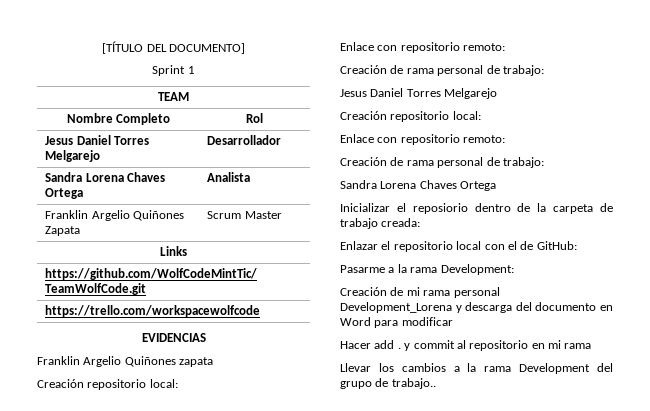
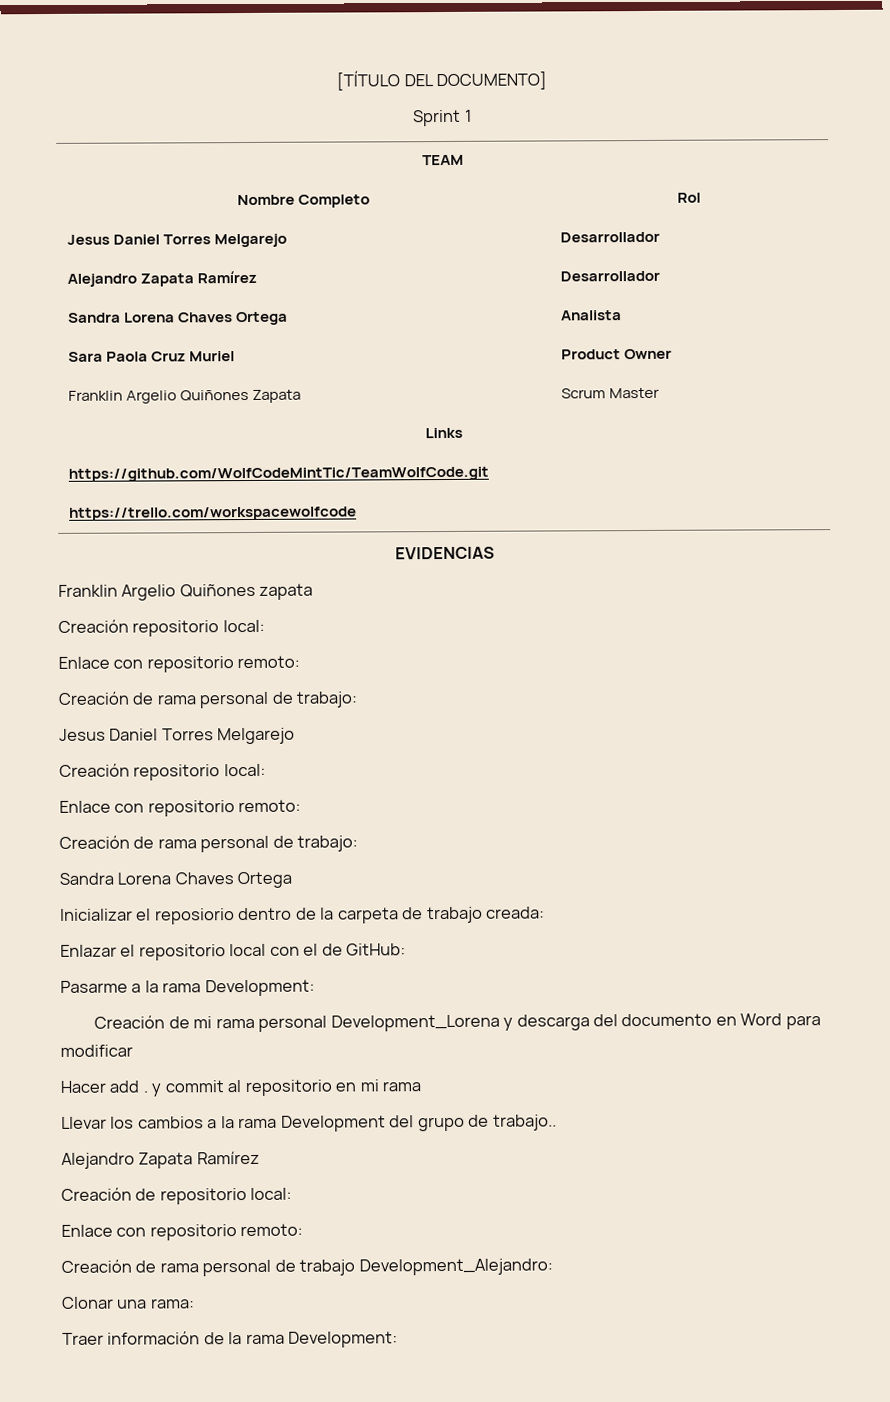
(282, 140) none -> [67,270,258,287] [560,270,661,282] // Alejandro Zapata Ramírez | Desarrollador
(251, 177) none -> [68,351,236,362] [561,348,673,360] // Sara Paola Cruz Muriel | Product Owner
(436, 383) none -> [61,1150,260,1169] [61,1187,293,1205] [61,1223,304,1241] [61,1258,553,1277] [62,1296,195,1309] [62,1331,399,1348] // Alejandro Zapata Ramírez // Creación de repositorio local: // Enlace con repositorio remoto: // Creación de rama personal de trabajo Development_Alejandro: // Clonar una rama: // Traer información de la rama Development:

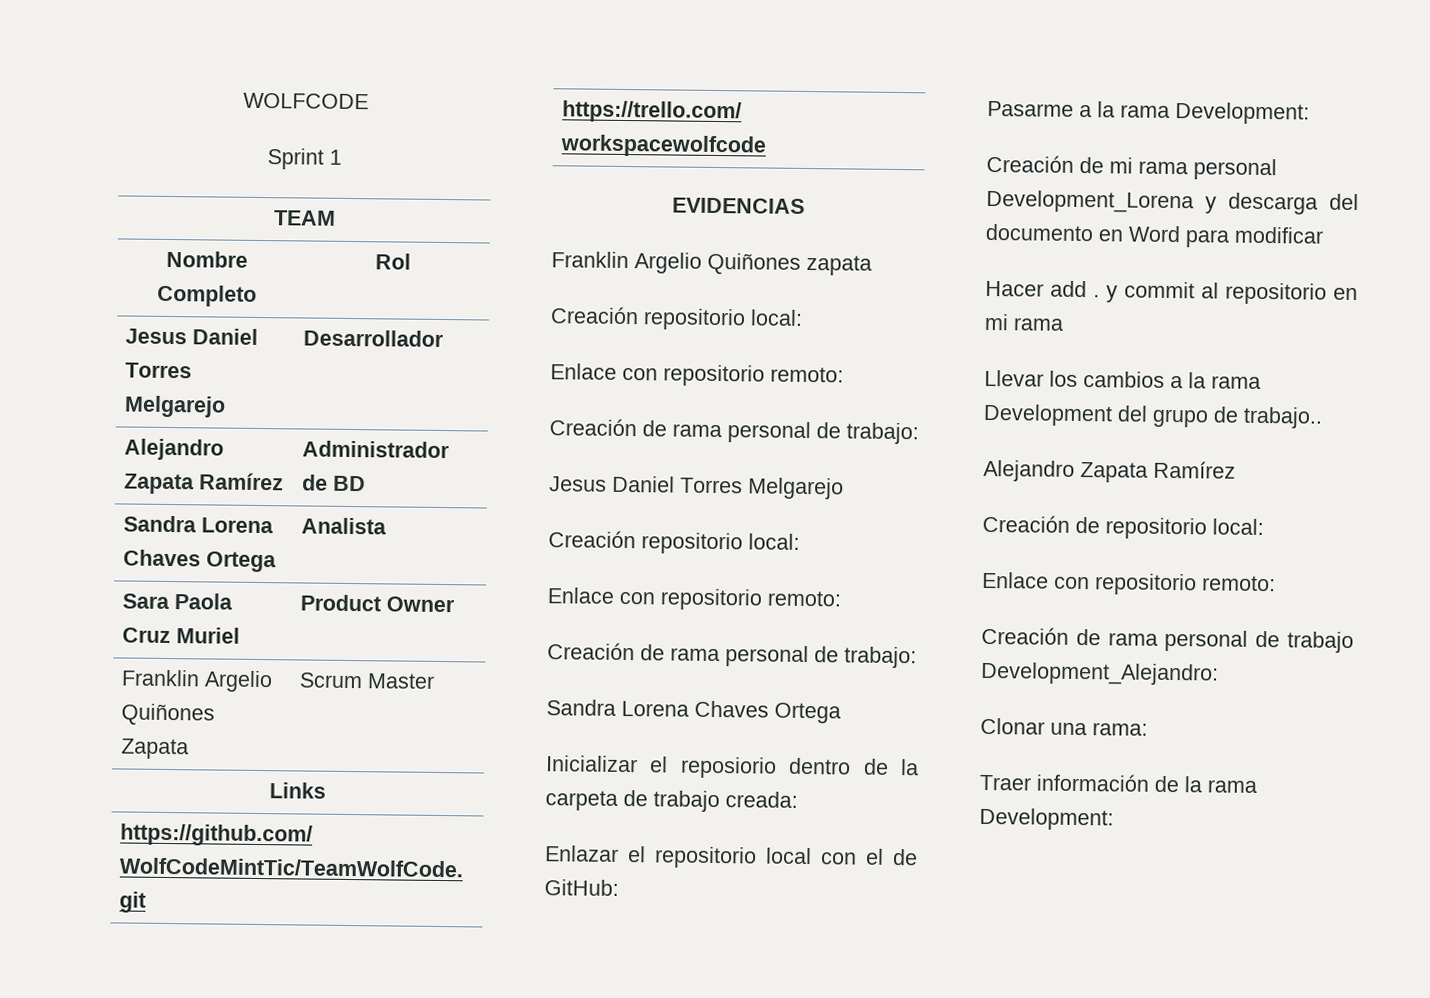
[336,70,547,91] [TÍTULO DEL DOCUMENTO] -> [242,92,369,110] WOLFCODE
[560,270,661,282] Desarrollador -> [301,440,450,459] [301,474,366,492] Administrador de BD

